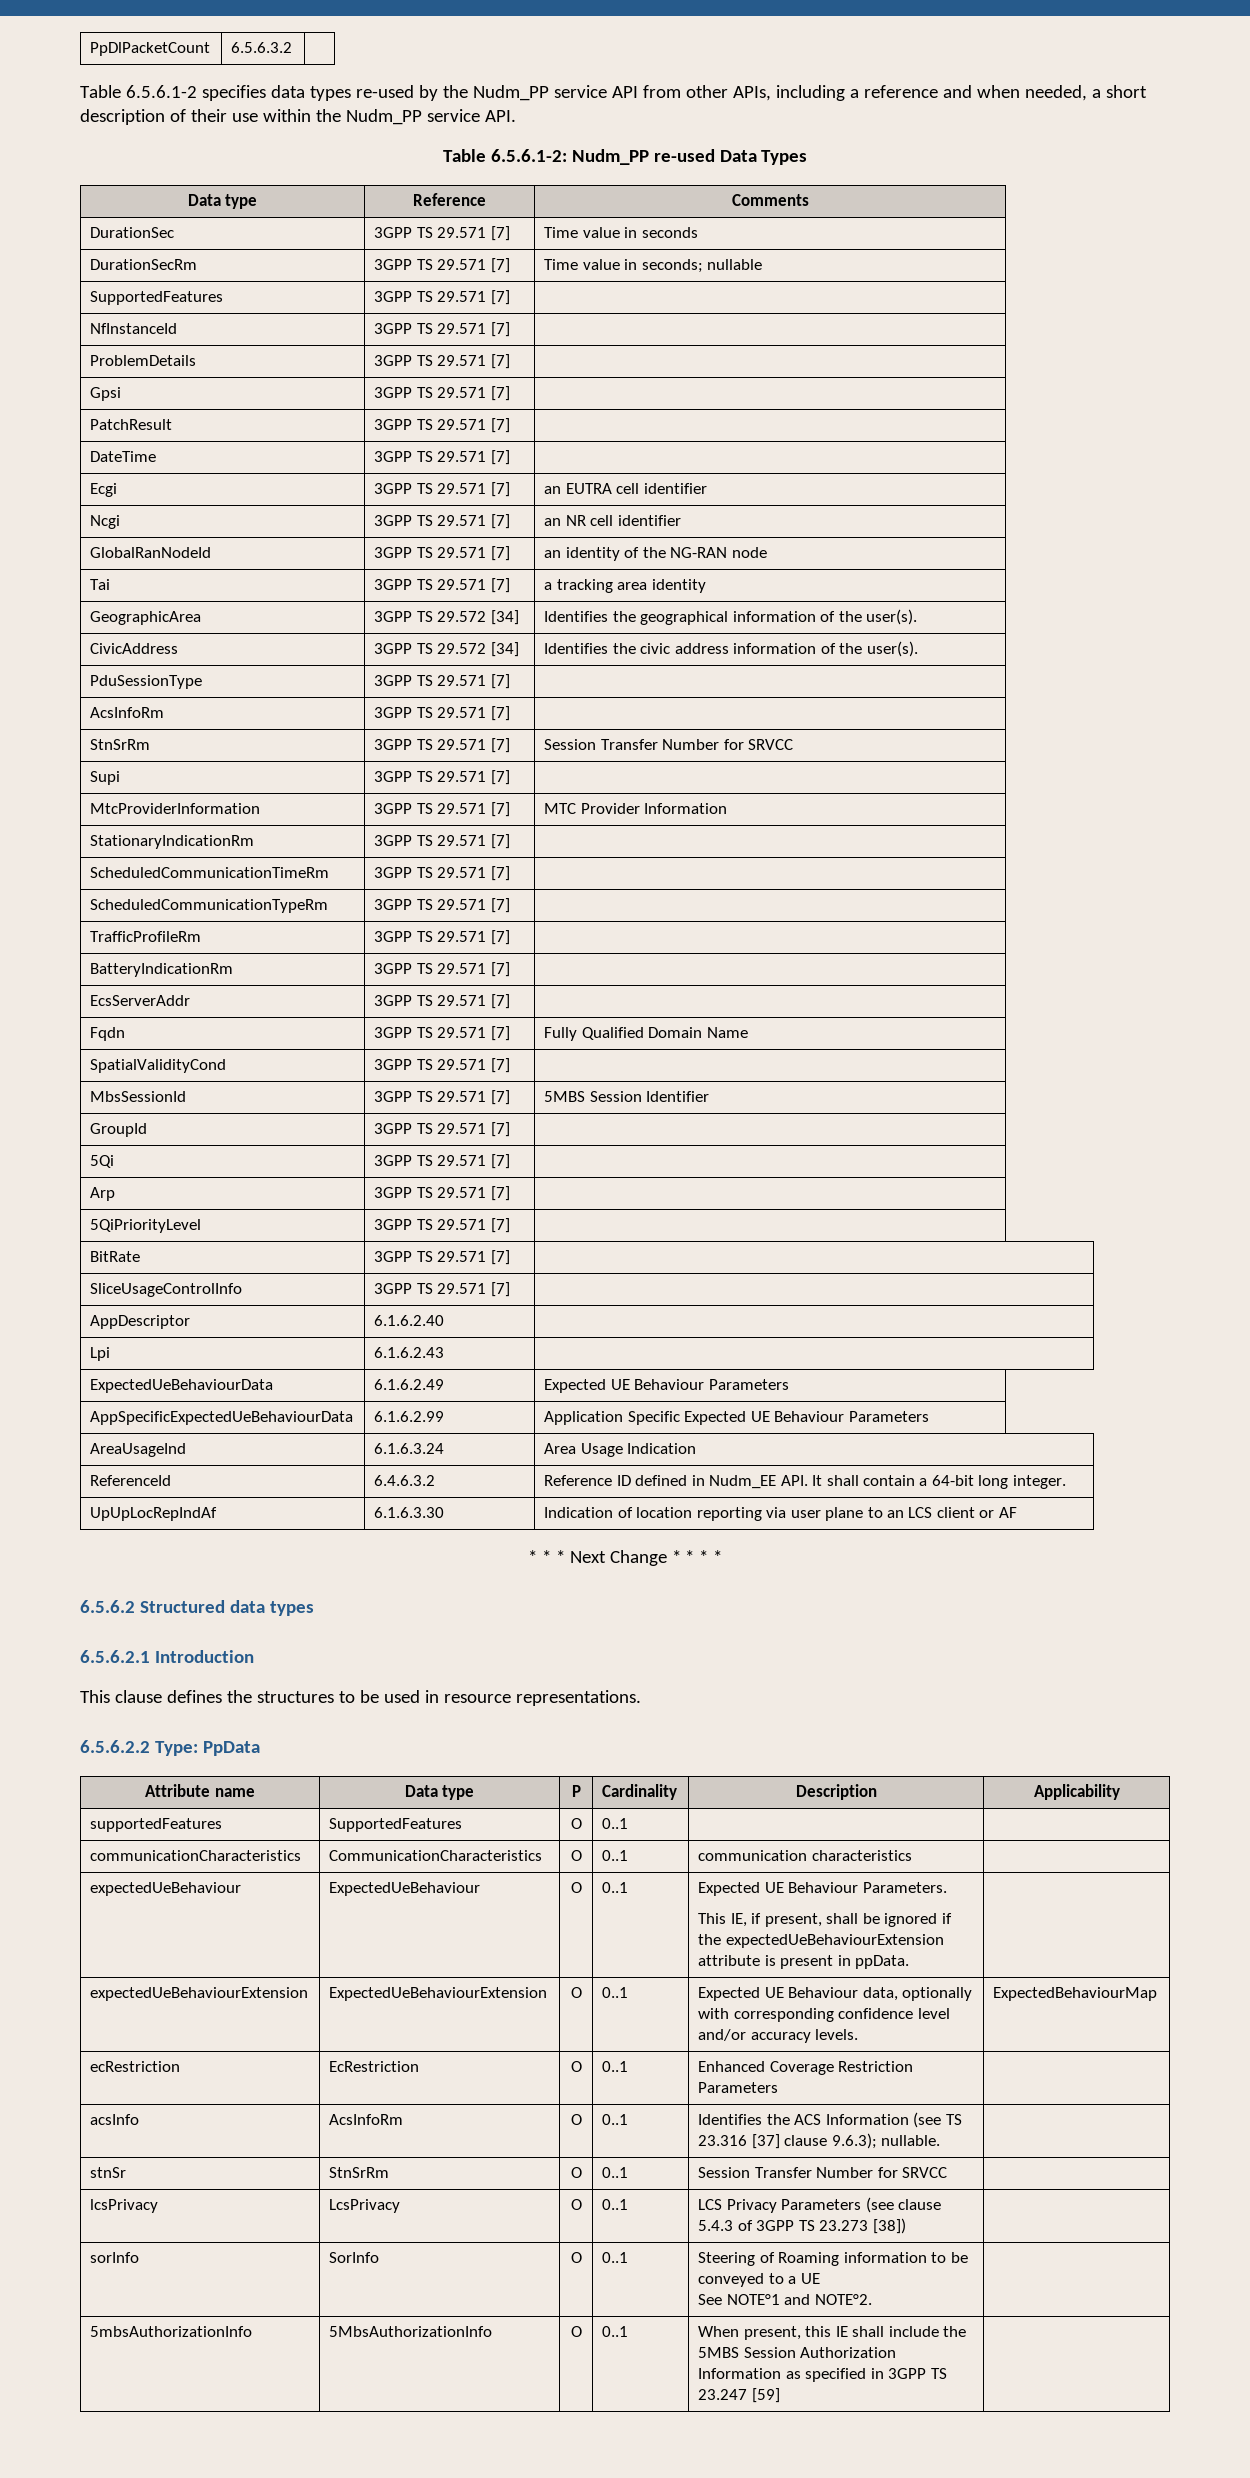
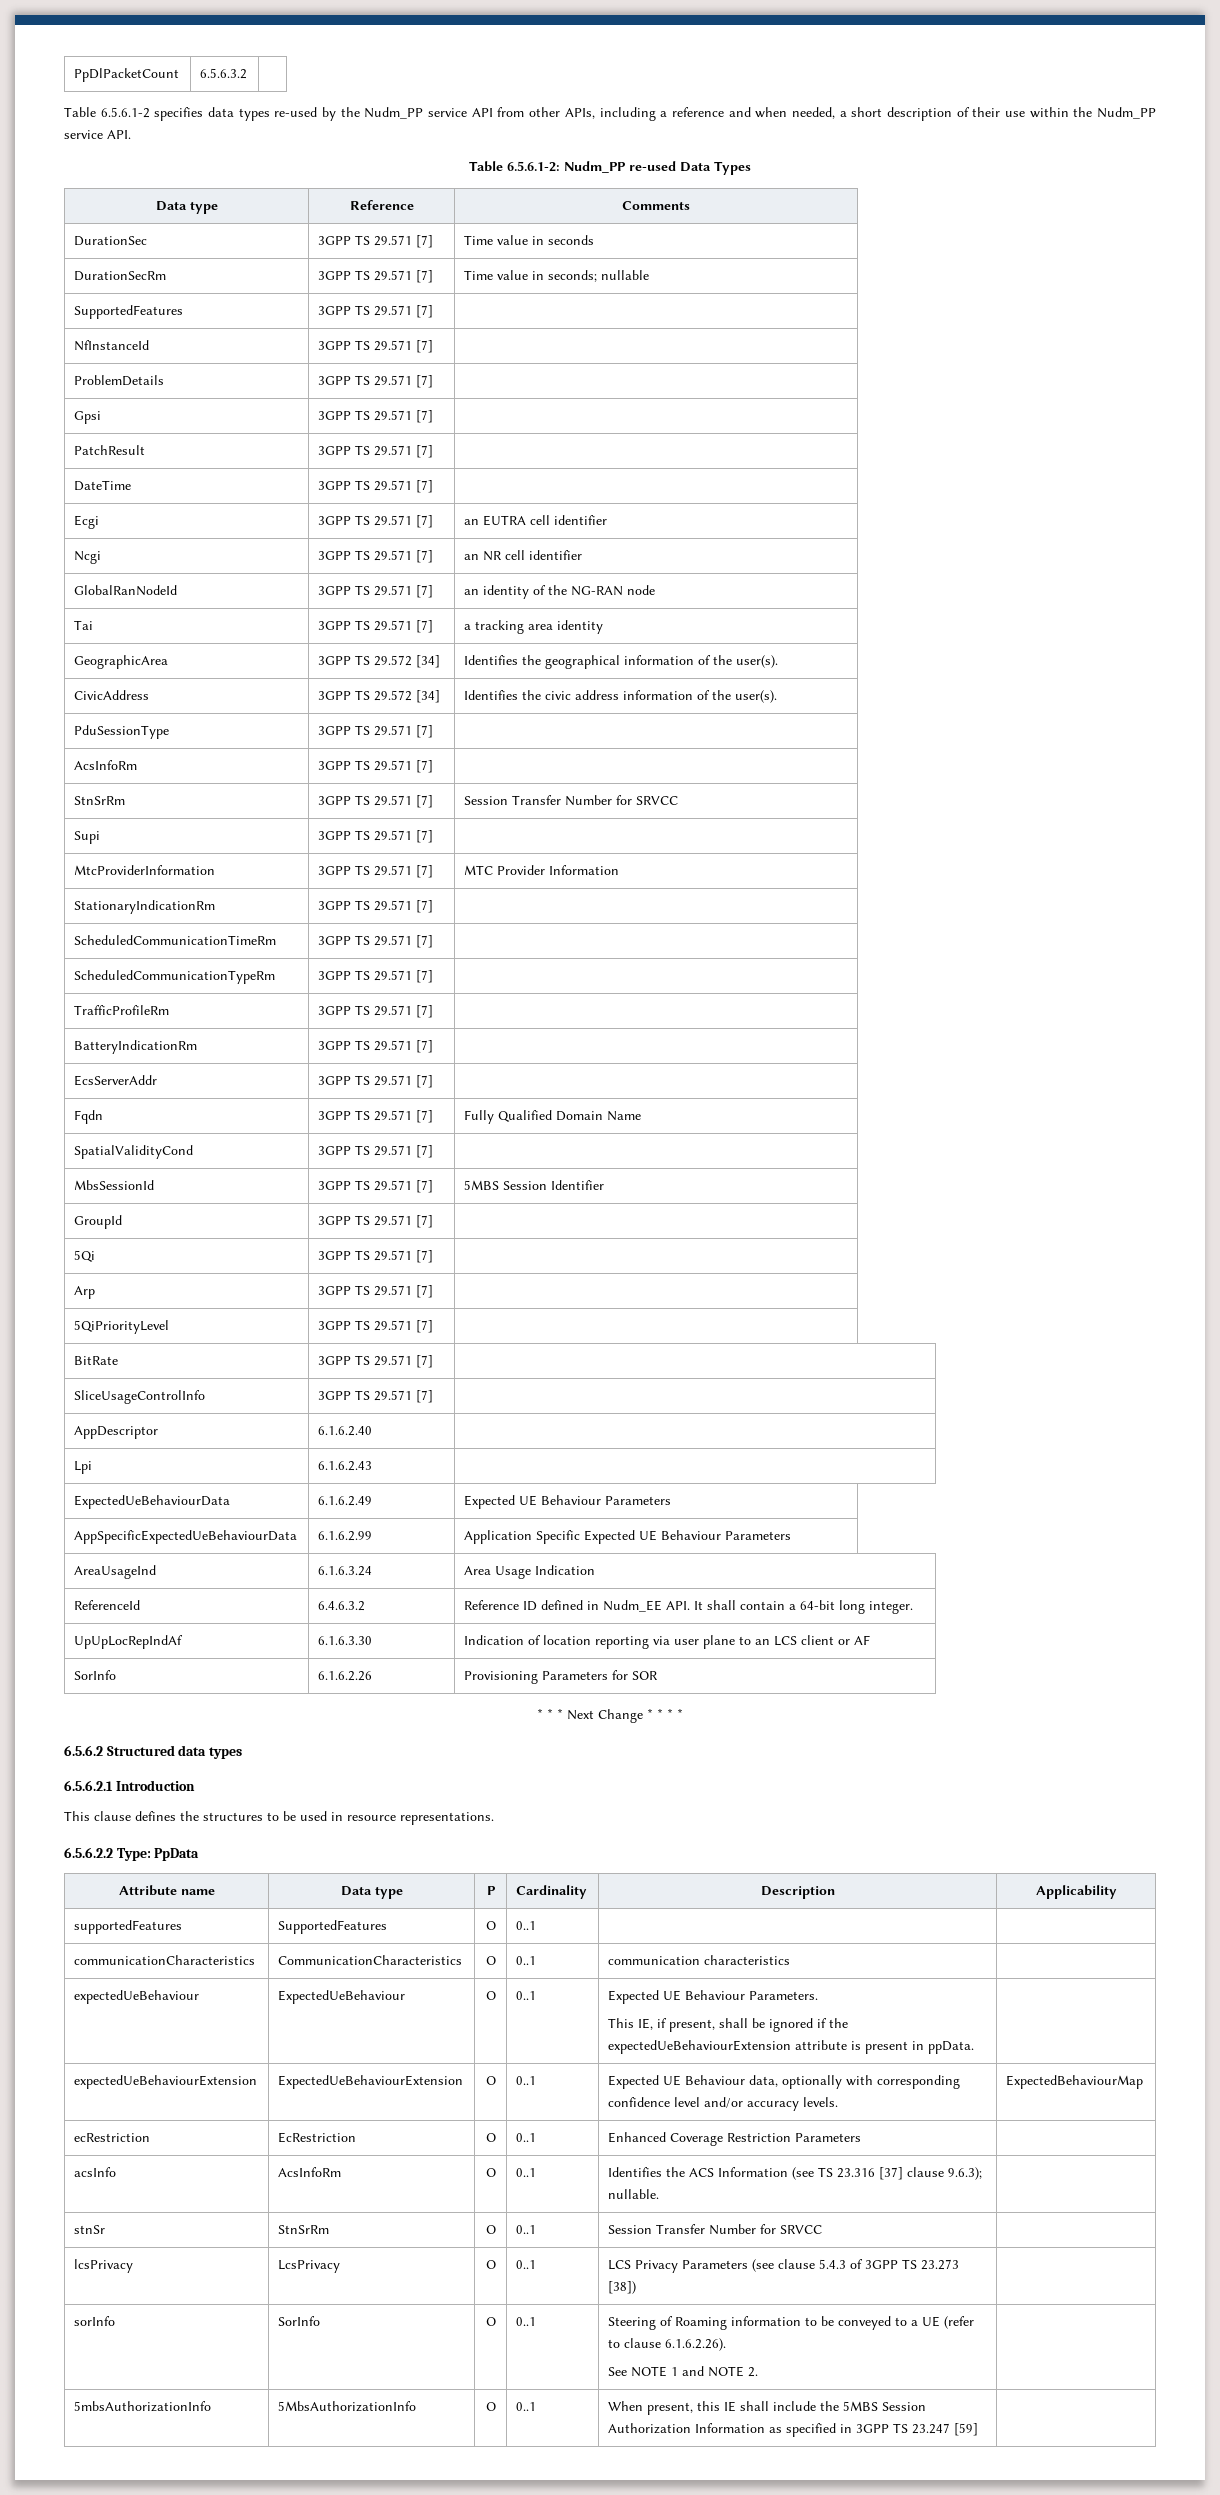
(1017, 1512) none -> [74,1670,117,1680] [318,1671,373,1681] [464,1670,659,1684] // SorInfo | 6.1.6.2.26 | Provisioning Parameters for SOR
[698,2294,872,2305] // See NOTE°1 and NOTE°2. -> [944,2316,975,2329] [608,2338,727,2351] [608,2366,759,2377] (refer to clause 6.1.6.2.26). // See NOTE 1 and NOTE 2.

